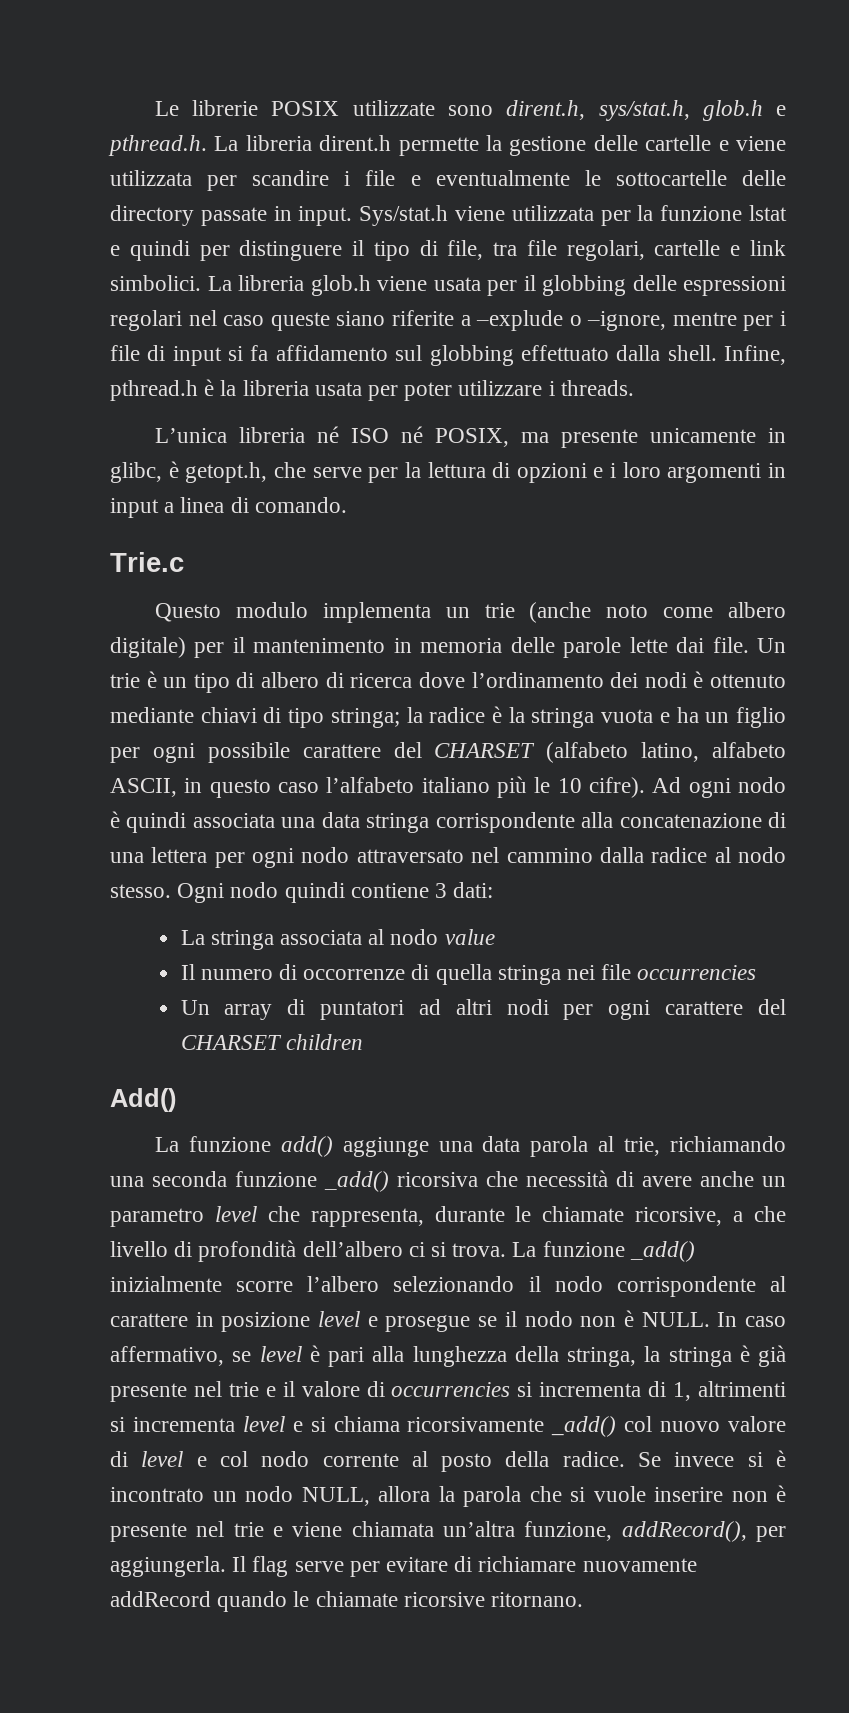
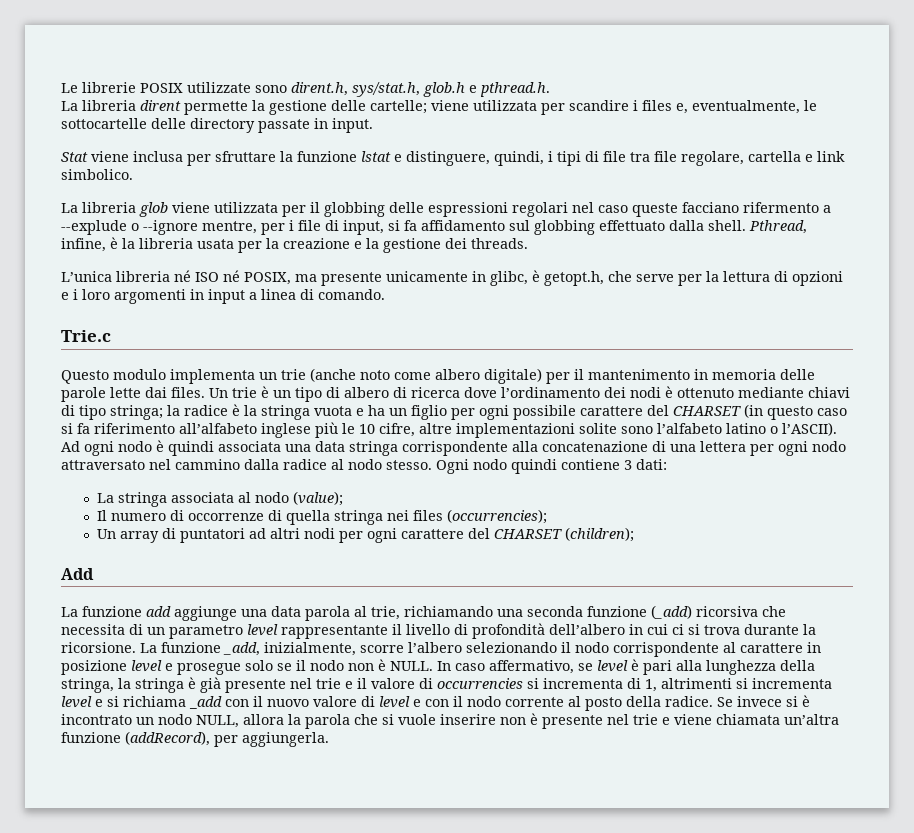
[214,135,392,151] La libreria dirent.h -> [61,100,181,111] // La libreria dirent
[645,135,729,151] cartelle e -> [370,100,427,114] cartelle;
[365,170,570,186] file e eventualmente -> [642,100,800,114] files e, eventualmente,
[359,205,787,226] [110,240,721,261] Sys/stat.h viene utilizzata per la funzione lstat e quindi per distinguere il tipo di file, tra file regolari, cartelle -> [61,151,801,166] // Stat viene inclusa per sfruttare la funzione lstat e distinguere, quindi, i tipi di file tra file regolare, cartella
[110,275,481,296] simbolici. La libreria glob.h viene usata -> [61,169,133,180] [61,202,278,217] simbolico. // La libreria glob viene utilizzata
[336,310,737,331] siano riferite a –explude o –ignore, mentre -> [682,202,831,213] [61,220,257,235] facciano rifermento a --explude o --ignore mentre,
[172,346,222,366] input -> [343,220,384,235] input,
[724,345,786,365] [110,380,198,401] Infine, pthread.h -> [749,220,807,234] [61,238,106,252] Pthread, infine,
[404,380,555,401] poter utilizzare i -> [266,238,467,253] la creazione e la gestione dei
[712,637,749,653] file. -> [171,387,205,398] files.
[546,742,786,763] [110,776,645,798] (alfabeto latino, alfabeto ASCII, in questo caso l’alfabeto italiano più le 10 cifre). -> [744,404,847,420] [61,422,837,438] (in questo caso si fa riferimento all’alfabeto inglese più le 10 cifre, altre implementazioni solite sono l’alfabeto latino o l’ASCII).
[444,929,495,945] value -> [293,491,344,506] (value);
[601,964,757,980] file occurrencies -> [413,509,548,524] files (occurrencies);
[285,1034,363,1050] [110,1088,176,1112] [154,1136,333,1157] children // Add() // La funzione add() -> [565,527,635,542] [61,568,94,580] [61,606,171,617] (children); // Add // La funzione add
[324,1171,389,1192] _add() -> [651,605,692,619] (_add)
[526,1170,786,1187] [110,1206,787,1227] [110,1240,695,1262] [110,1276,222,1292] necessità di avere anche un parametro level che rappresenta, durante le chiamate ricorsive, a che livello di profondità dell’albero ci si trova. La funzione _add() inizialmente -> [61,623,816,639] [61,642,356,656] necessita di un parametro level rappresentante il livello di profondità dell’albero in cui ci si trova durante la ricorsione. La funzione _add, inizialmente,
(471, 1323) none -> [245,660,273,671] solo
[333,1416,653,1437] chiama ricorsivamente _add() col -> [123,696,263,709] richiama _add con il
[219,1451,248,1467] col -> [425,696,463,707] con il
[524,1521,787,1542] [110,1556,697,1577] [110,1591,584,1612] funzione, addRecord(), per aggiungerla. Il flag serve per evitare di richiamare nuovamente addRecord quando le chiamate ricorsive ritornano. -> [61,731,329,747] funzione (addRecord), per aggiungerla.

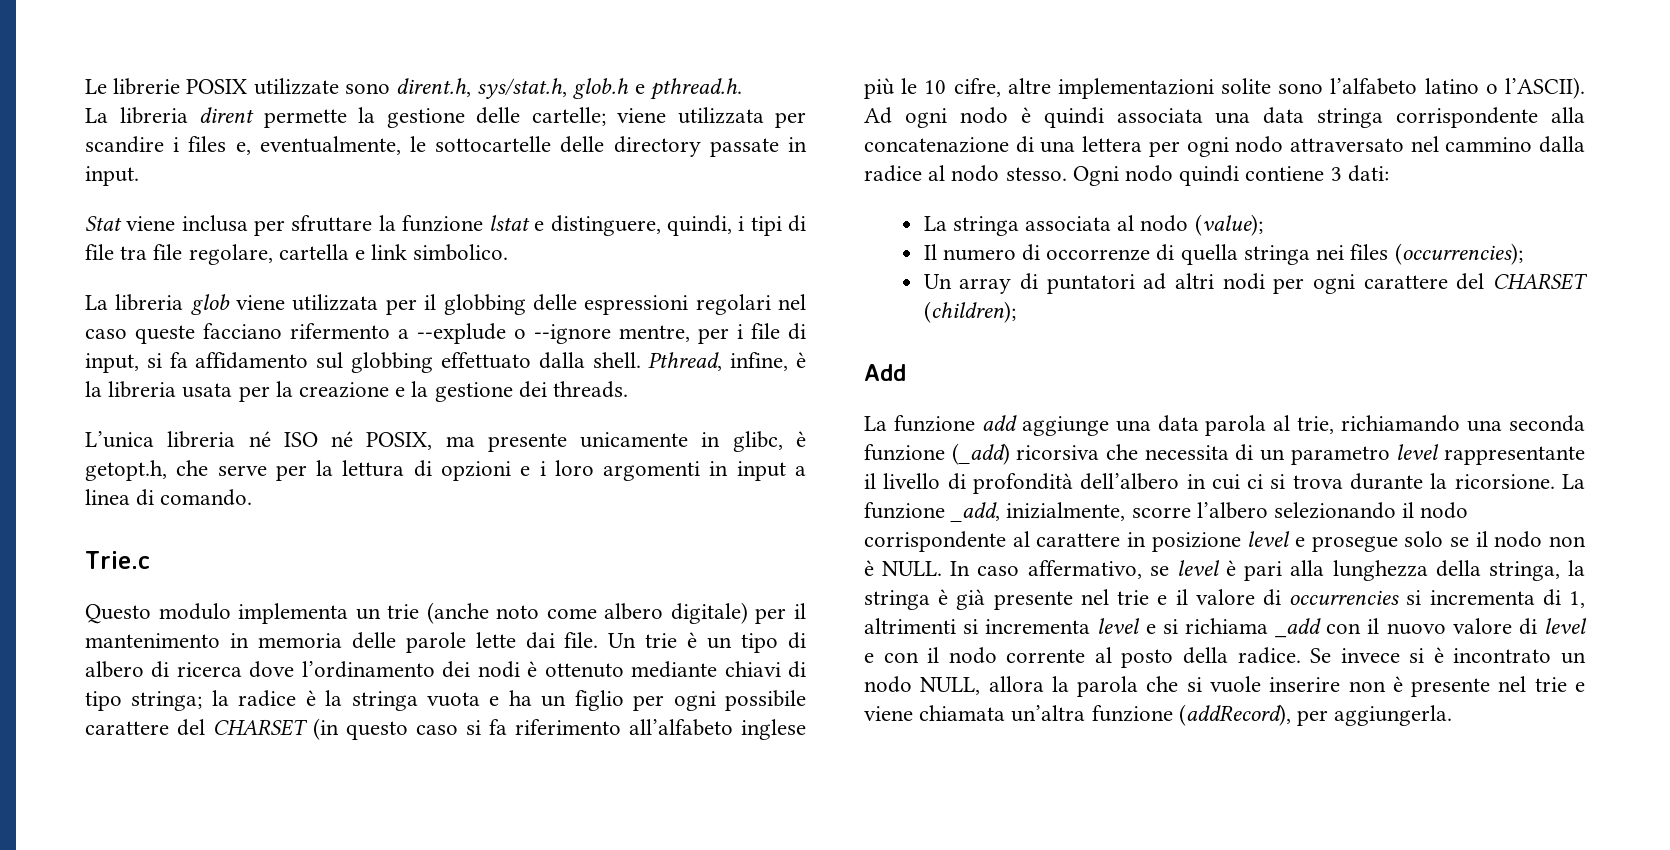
[171,387,205,398] files. -> [564,632,599,648] file.

